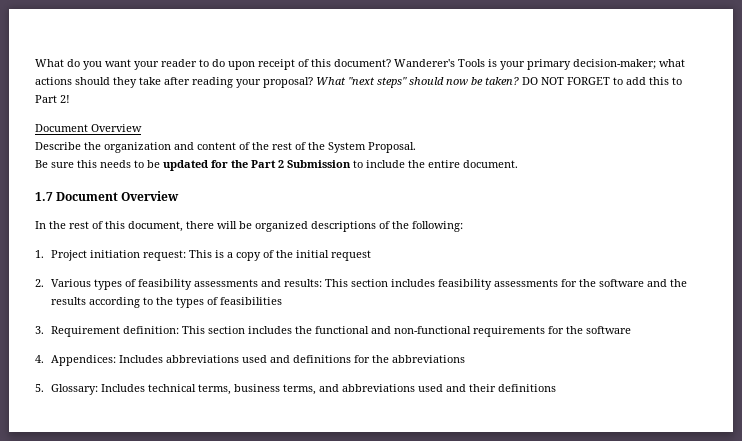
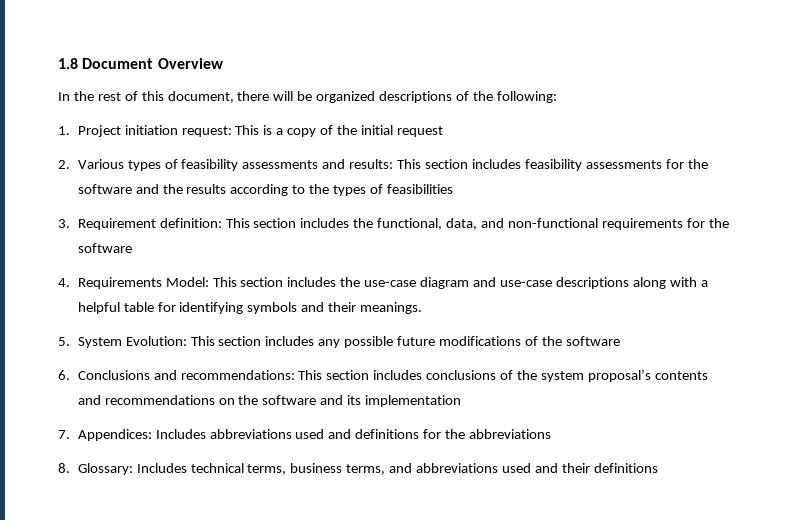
[35,59,685,70] [35,77,682,88] [35,95,70,103] [35,124,142,132] [35,142,416,153] [35,160,518,171] [35,192,53,201] What do you want your reader to do upon receipt of this document? Wanderer's Tools is your primary decision-maker; what actions should they take after reading your proposal? What "next steps" should now be taken? DO NOT FORGET to add this to Part 2! // Document Overview // Describe the organization and content of the rest of the System Proposal. // Be sure this needs to be updated for the Part 2 Submission to include the entire document. // 1.7 -> [58,58,78,69] 1.8
[314,326,369,334] functional -> [377,218,478,230] functional, data,
(44, 359) none -> [77,277,708,289] [77,302,423,314] [58,336,620,348] [58,369,708,382] [77,395,462,407] [58,430,70,439] Requirements Model: This section includes the use-case diagram and use-case descriptions along with a helpful table for identifying symbols and their meanings. // 5. System Evolution: This section includes any possible future modifications of the software // 6. Conclusions and recommendations: This section includes conclusions of the system proposal’s contents and recommendations on the software and its implementation // 7.
[35,384,44,392] 5. -> [58,463,70,473] 8.

